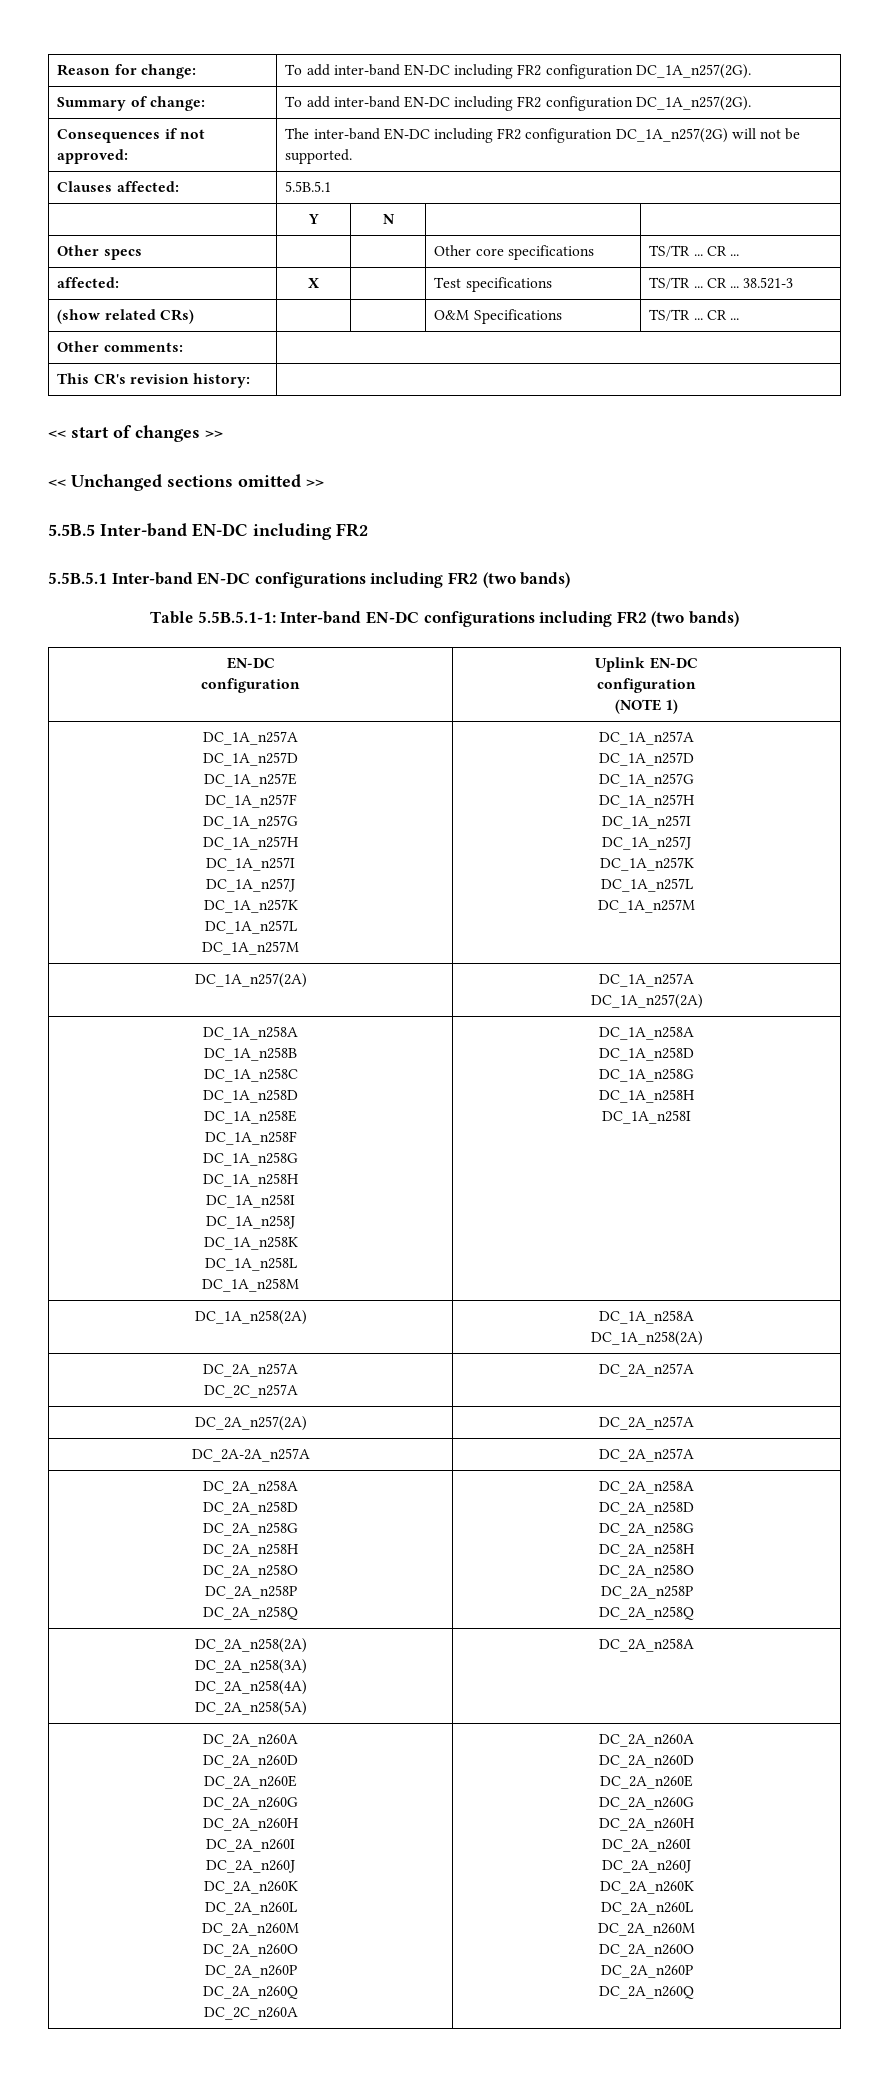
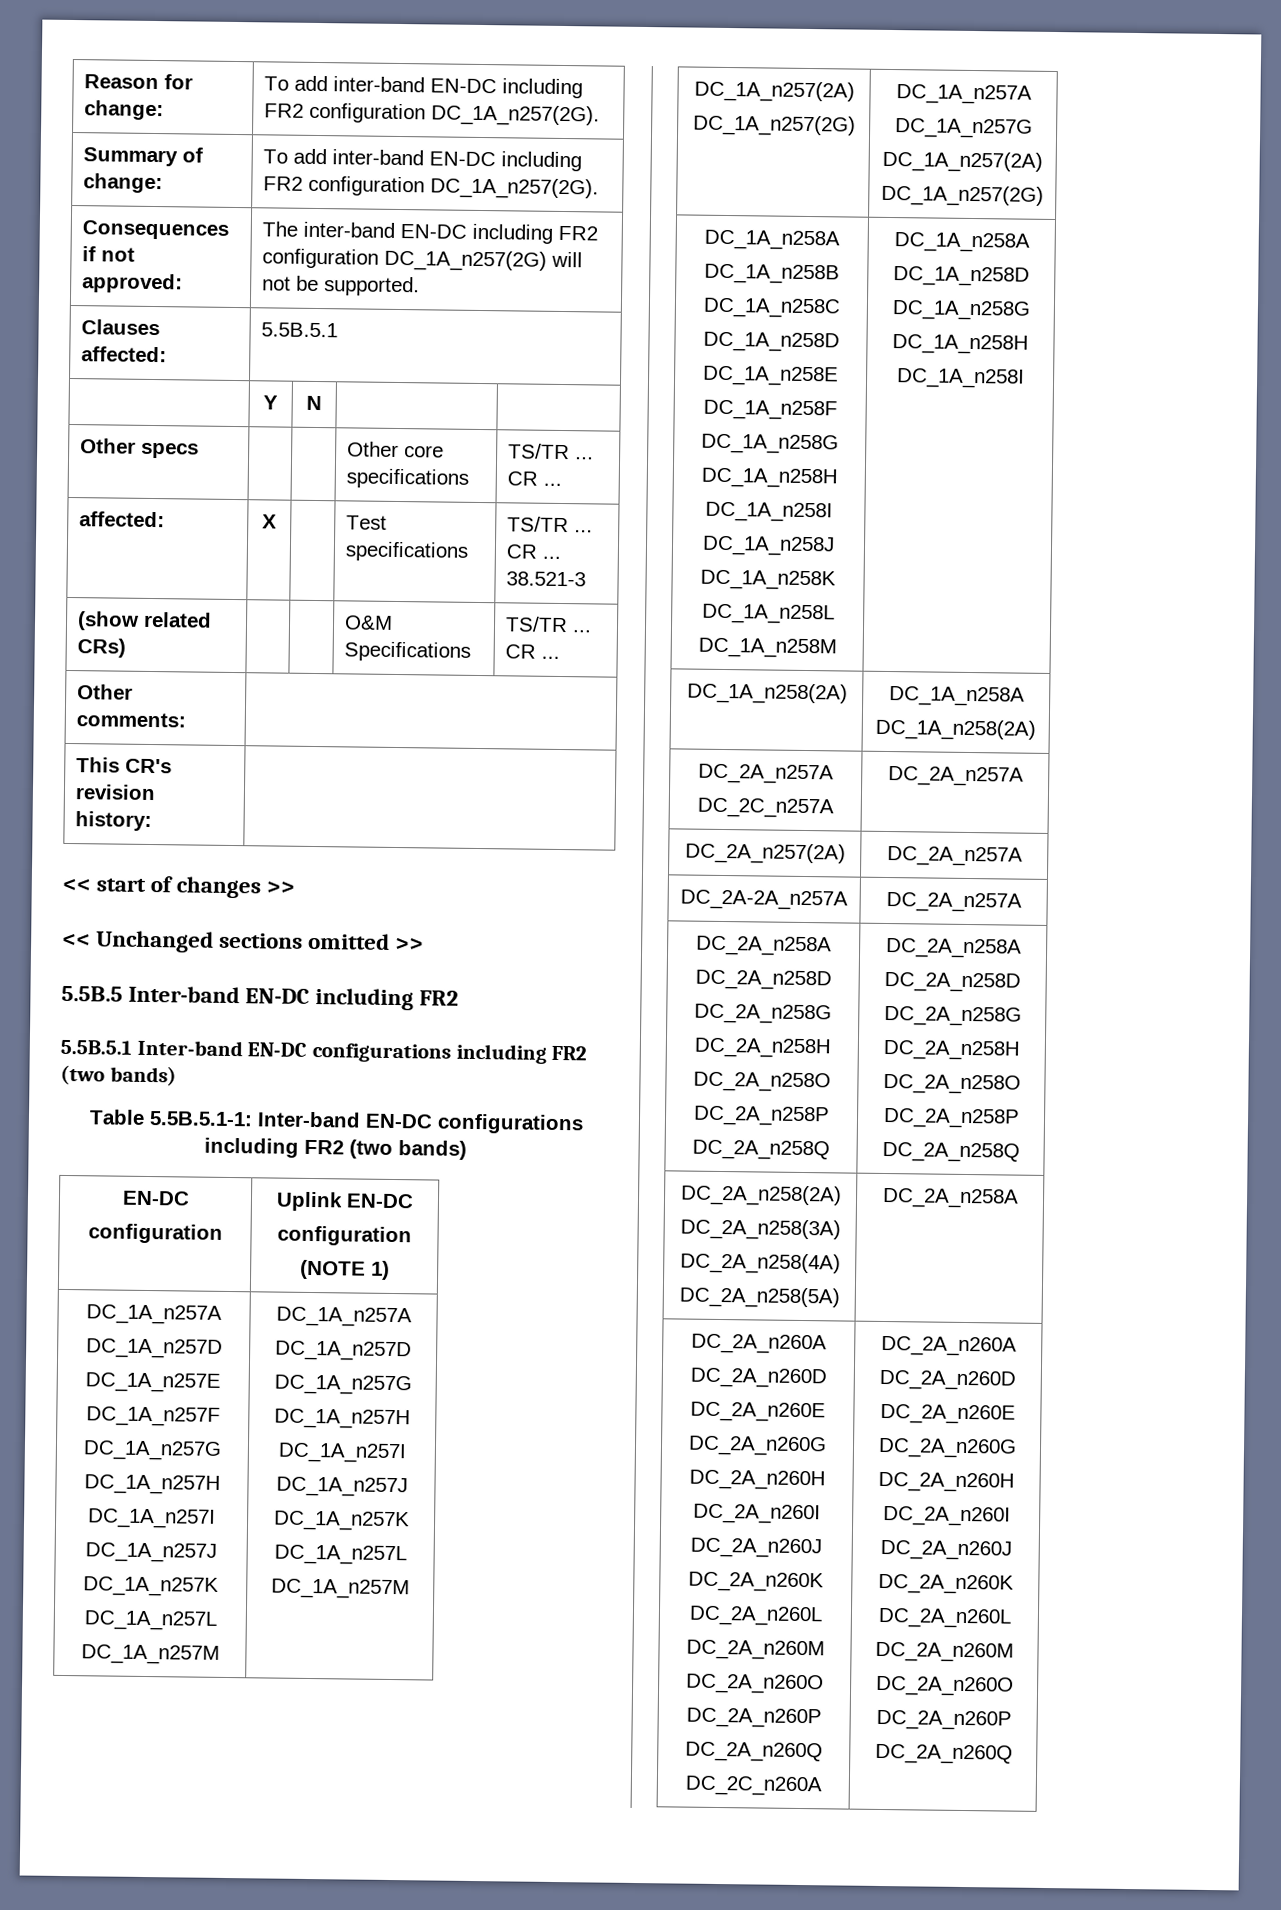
[599,973,694,987] [590,994,703,1009] | DC_1A_n257A // DC_1A_n257(2A) -> [692,114,856,137] [895,84,1032,105] [894,118,1033,139] [882,150,1043,173] [881,184,1044,207] // DC_1A_n257(2G) | DC_1A_n257A // DC_1A_n257G // DC_1A_n257(2A) // DC_1A_n257(2G)

